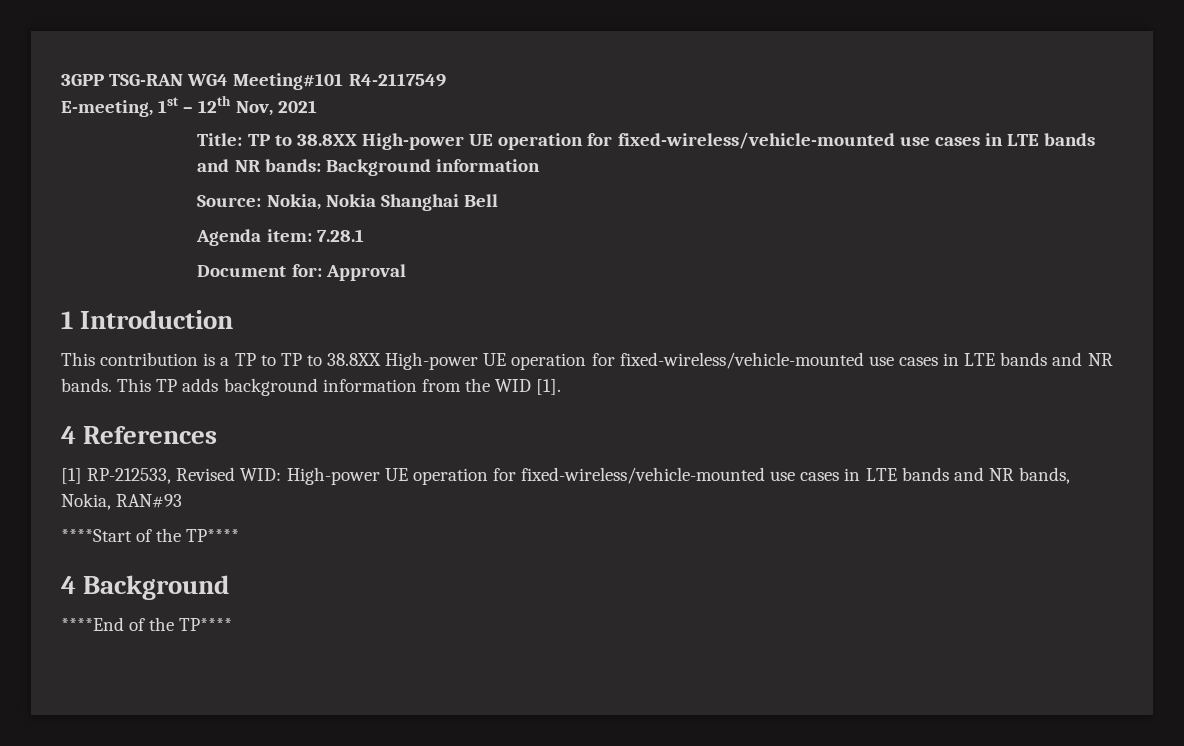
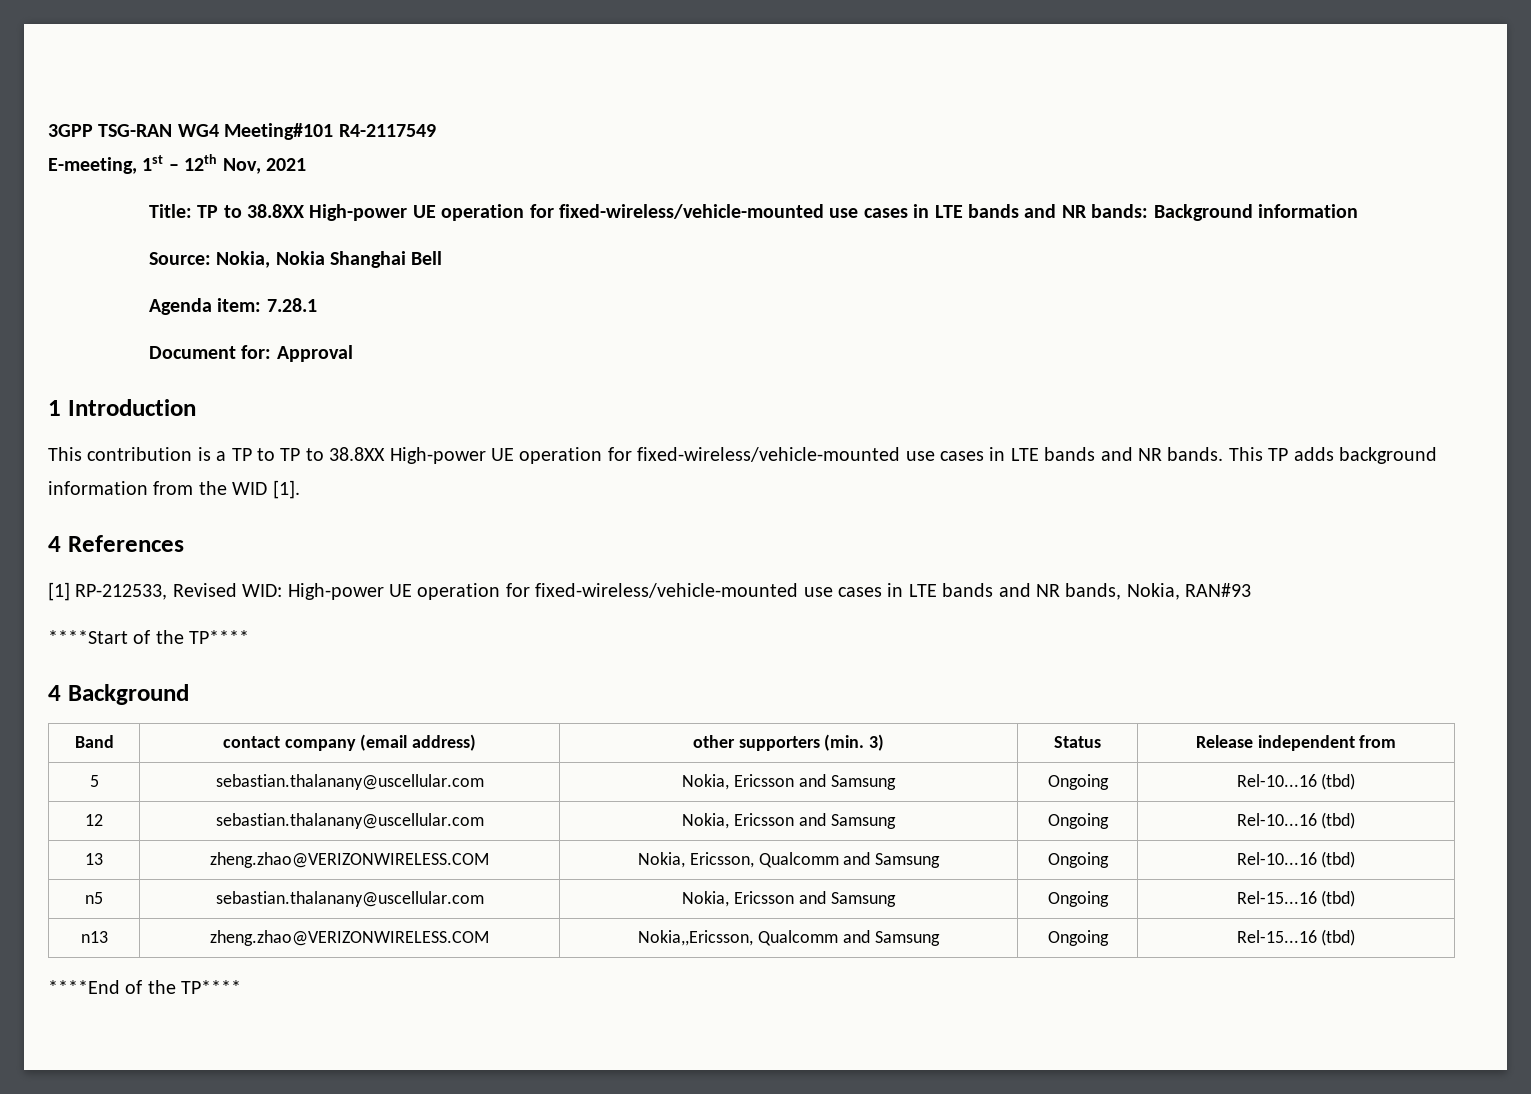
(230, 587) none -> [74,735,114,748] [222,734,477,751] [692,734,885,751] [1054,736,1101,748] [1195,735,1397,751] [89,775,99,787] [215,774,484,790] [682,774,896,790] [1047,774,1109,790] [1236,773,1356,790] [85,814,103,826] [215,813,484,829] [682,813,896,829] [1047,813,1109,829] [1236,812,1356,829] [85,853,103,865] [210,852,489,868] [637,852,941,868] [1047,852,1109,868] [1236,851,1356,868] [85,892,103,904] [215,891,484,907] [682,891,896,907] [1047,891,1109,907] [1236,890,1356,907] [80,931,108,943] [210,930,489,946] [638,930,940,946] [1047,930,1109,946] [1236,929,1356,946] // Band | contact company (email address) | other supporters (min. 3) | Status | Release independent from // 5 | sebastian.thalanany@uscellular.com | Nokia, Ericsson and Samsung | Ongoing | Rel-10...16 (tbd) // 12 | sebastian.thalanany@uscellular.com | Nokia, Ericsson and Samsung | Ongoing | Rel-10...16 (tbd) // 13 | zheng.zhao@VERIZONWIRELESS.COM | Nokia, Ericsson, Qualcomm and Samsung | Ongoing | Rel-10...16 (tbd) // n5 | sebastian.thalanany@uscellular.com | Nokia, Ericsson and Samsung | Ongoing | Rel-15...16 (tbd) // n13 | zheng.zhao@VERIZONWIRELESS.COM | Nokia,,Ericsson, Qualcomm and Samsung | Ongoing | Rel-15...16 (tbd)

